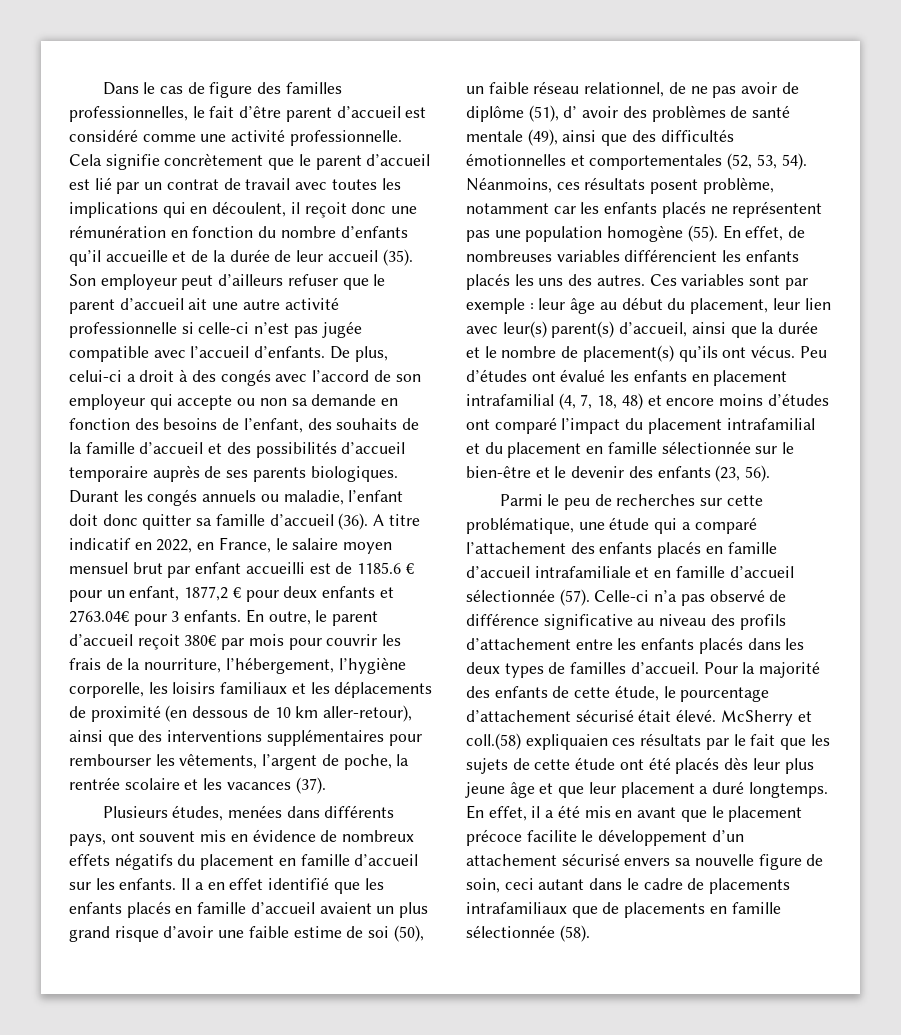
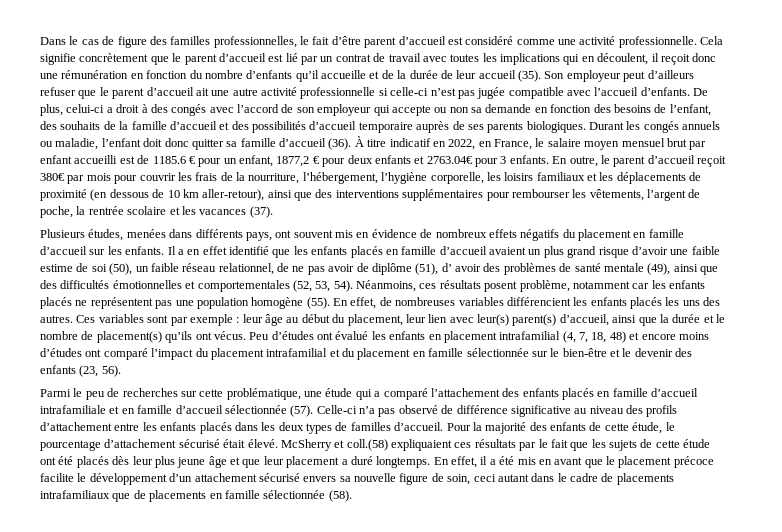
[373,514,385,526] A -> [354,136,364,147] À
[525,734,608,750] expliquaien -> [391,439,452,451] expliquaient

